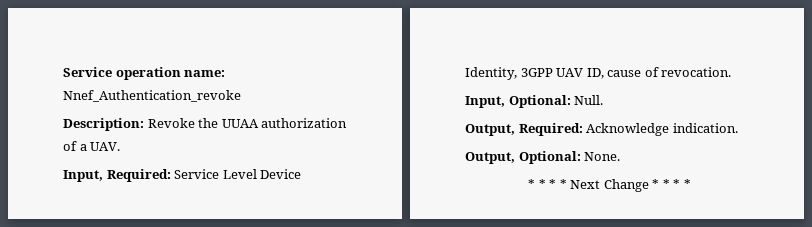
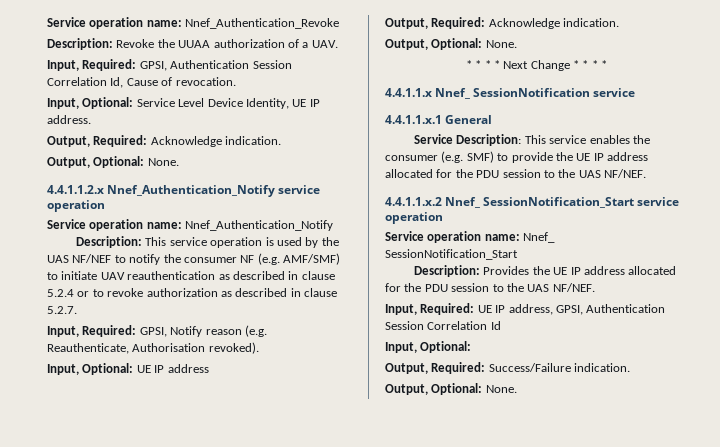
[63,67,226,80] [63,90,241,102] Service operation name: Nnef_Authentication_revoke -> [47,17,340,29] Service operation name: Nnef_Authentication_Revoke
[174,169,302,179] [465,67,732,80] [465,95,604,108] Service Level Device Identity, 3GPP UAV ID, cause of revocation. // Input, Optional: Null. -> [139,60,292,71] [47,77,236,88] [47,97,320,109] [47,115,91,124] [47,135,282,147] [47,156,179,168] [47,185,321,197] [47,200,105,212] [47,219,334,231] [76,236,339,248] [47,253,340,265] [47,271,335,280] [47,288,337,297] [47,306,77,314] [47,325,267,337] [47,342,259,354] [47,363,209,375] GPSI, Authentication Session Correlation Id, Cause of revocation. // Input, Optional: Service Level Device Identity, UE IP address. // Output, Required: Acknowledge indication. // Output, Optional: None. // 4.4.1.1.2.x Nnef_Authentication_Notify service operation // Service operation name: Nnef_Authentication_Notify // Description: This service operation is used by the UAS NF/NEF to notify the consumer NF (e.g. AMF/SMF) to initiate UAV reauthentication as described in clause 5.2.4 or to revoke authorization as described in clause 5.2.7. // Input, Required: GPSI, Notify reason (e.g. Reauthenticate, Authorisation revoked). // Input, Optional: UE IP address
(691, 184) none -> [385,88,636,99] [385,115,493,124] [414,134,650,146] [385,151,648,163] [385,169,646,178] [385,197,680,208] [385,212,443,224] [385,231,556,243] [385,249,518,260] [414,265,677,277] [385,283,595,292] [385,303,666,315] [385,321,501,330] [385,341,472,353] [385,362,631,374] [385,383,517,395] // 4.4.1.1.x Nnef_ SessionNotification service // 4.4.1.1.x.1 General // Service Description: This service enables the consumer (e.g. SMF) to provide the UE IP address allocated for the PDU session to the UAS NF/NEF. // 4.4.1.1.x.2 Nnef_ SessionNotification_Start service operation // Service operation name: Nnef_ SessionNotification_Start // Description: Provides the UE IP address allocated for the PDU session to the UAS NF/NEF. // Input, Required: UE IP address, GPSI, Authentication Session Correlation Id // Input, Optional: // Output, Required: Success/Failure indication. // Output, Optional: None.

